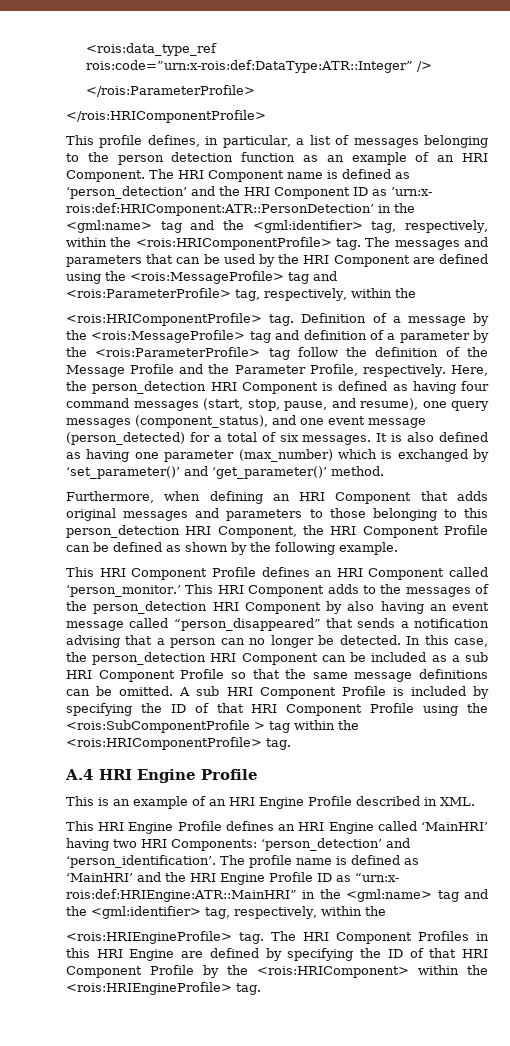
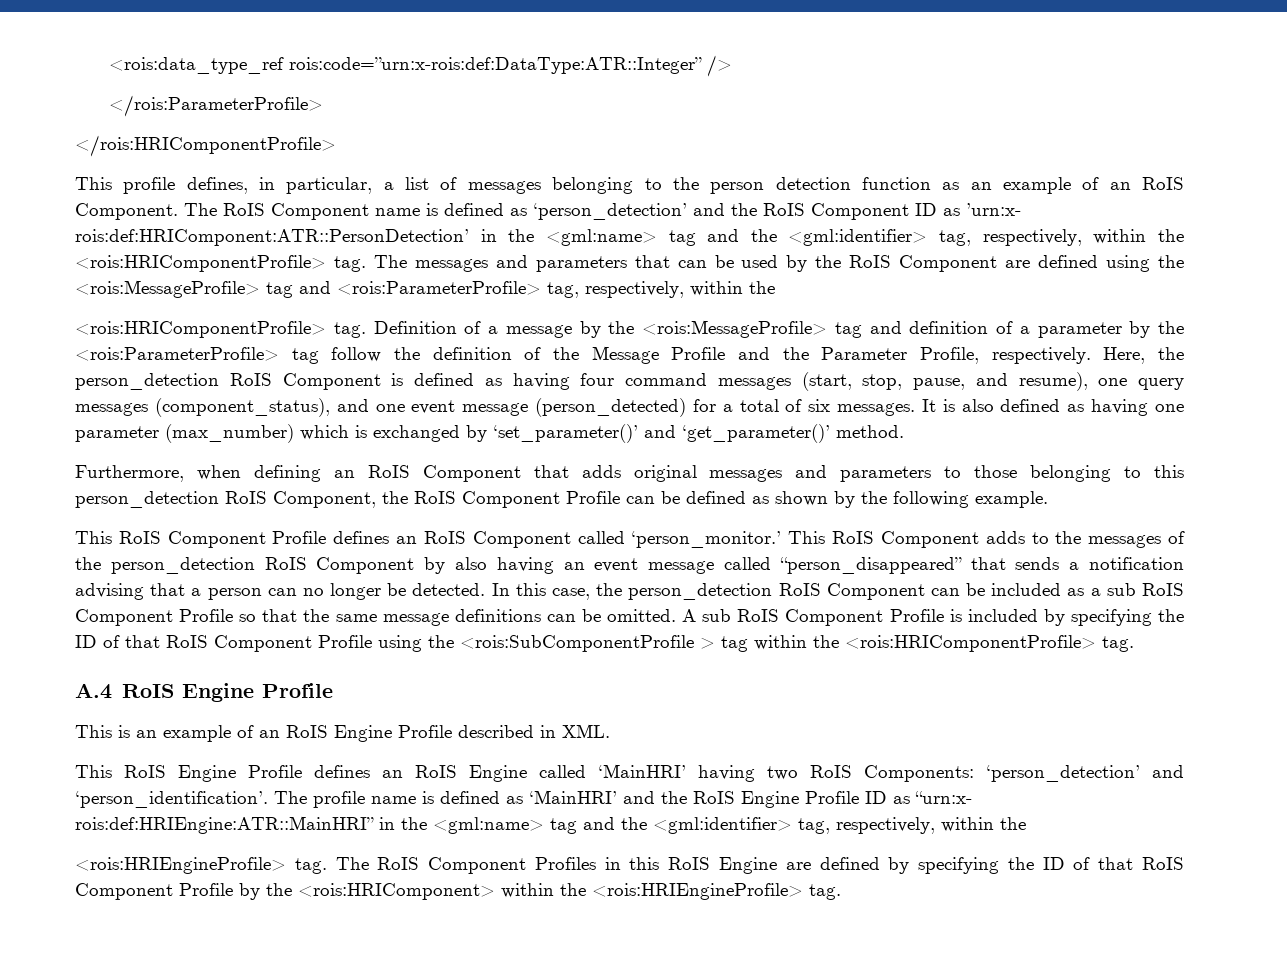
[462,153,489,162] HRI -> [1142,177,1185,190] RoIS
[178,170,204,179] HRI -> [223,203,265,216] RoIS
[244,187,270,196] HRI -> [763,203,805,216] RoIS
[303,255,330,264] HRI -> [849,255,892,268] RoIS
[210,382,237,391] HRI -> [229,373,272,386] RoIS
[299,492,326,501] HRI -> [367,465,410,478] RoIS
[185,526,212,535] HRI -> [225,491,267,504] RoIS
[330,526,357,535] HRI -> [414,491,456,504] RoIS
[99,568,126,577] HRI -> [118,531,161,544] RoIS
[336,568,363,577] HRI -> [423,531,466,544] RoIS
[217,585,244,594] HRI -> [832,531,875,544] RoIS
[212,602,239,611] HRI -> [264,557,307,570] RoIS
[210,653,237,662] HRI -> [778,583,821,596] RoIS
[66,670,92,679] HRI -> [1141,583,1184,596] RoIS
[226,687,253,696] HRI -> [737,609,780,622] RoIS
[251,704,278,713] HRI -> [166,635,208,648] RoIS
[99,769,133,780] HRI -> [121,684,174,698] RoIS
[229,797,255,806] HRI -> [286,725,328,738] RoIS
[98,822,125,831] HRI -> [124,765,166,778] RoIS
[298,822,325,831] HRI -> [415,765,457,778] RoIS
[141,839,167,848] HRI -> [810,765,852,778] RoIS
[190,873,216,882] HRI -> [693,791,735,804] RoIS
[303,932,329,941] HRI -> [377,857,420,870] RoIS
[96,949,123,958] HRI -> [668,857,711,870] RoIS
[462,949,489,958] HRI -> [1142,857,1185,870] RoIS

